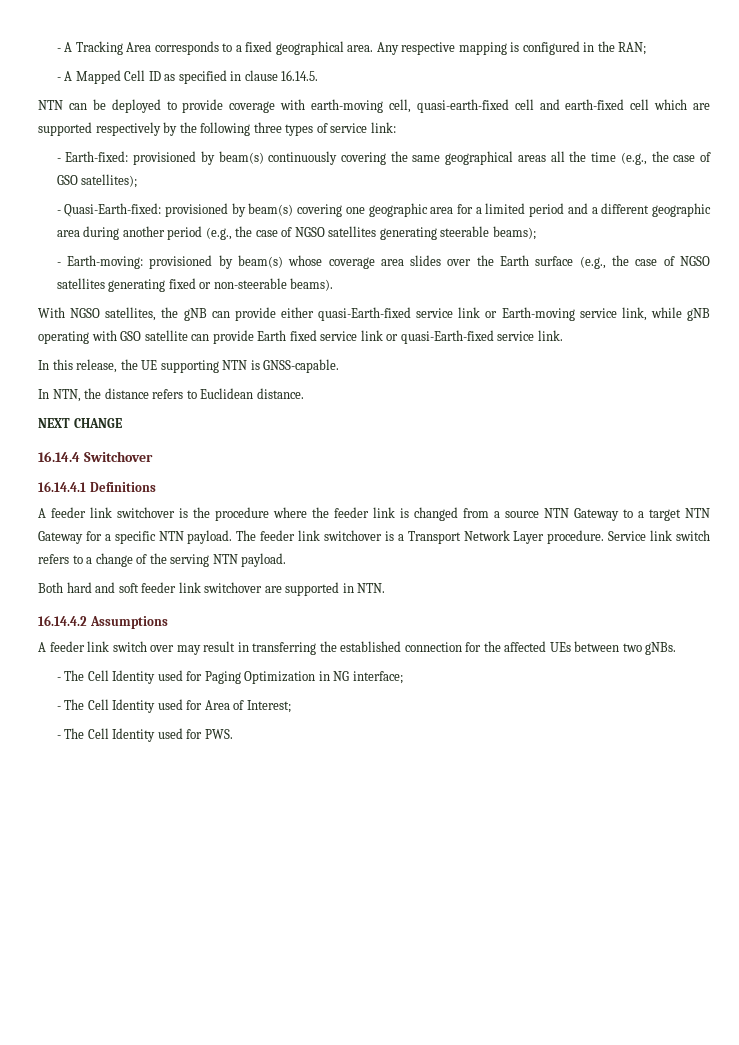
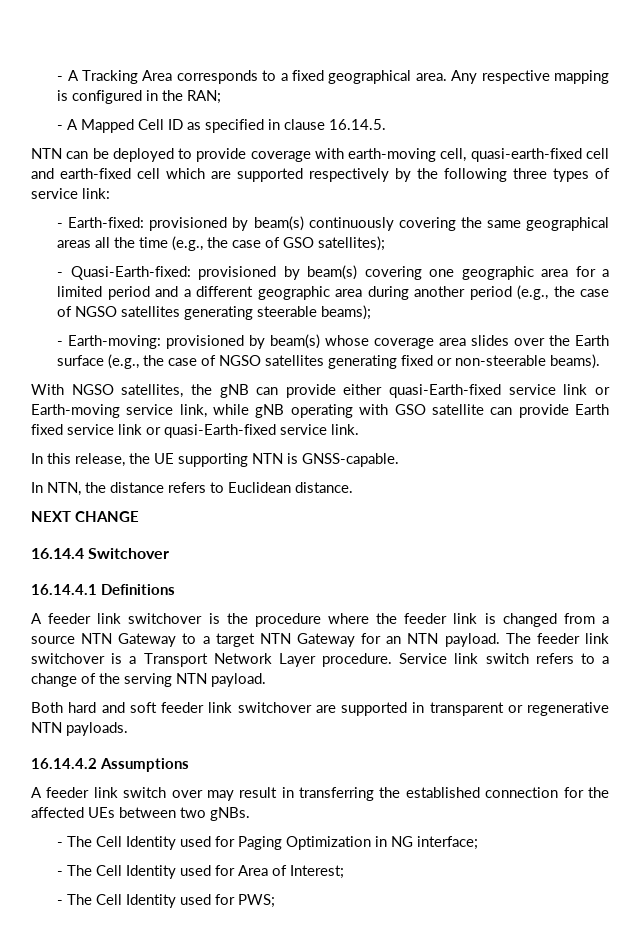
[104,531,156,544] a specific -> [386,636,402,644] an
[357,583,386,593] NTN. -> [429,702,609,716] [31,722,128,736] transparent or regenerative NTN payloads.
[204,729,233,739] PWS. -> [238,894,276,908] PWS;

